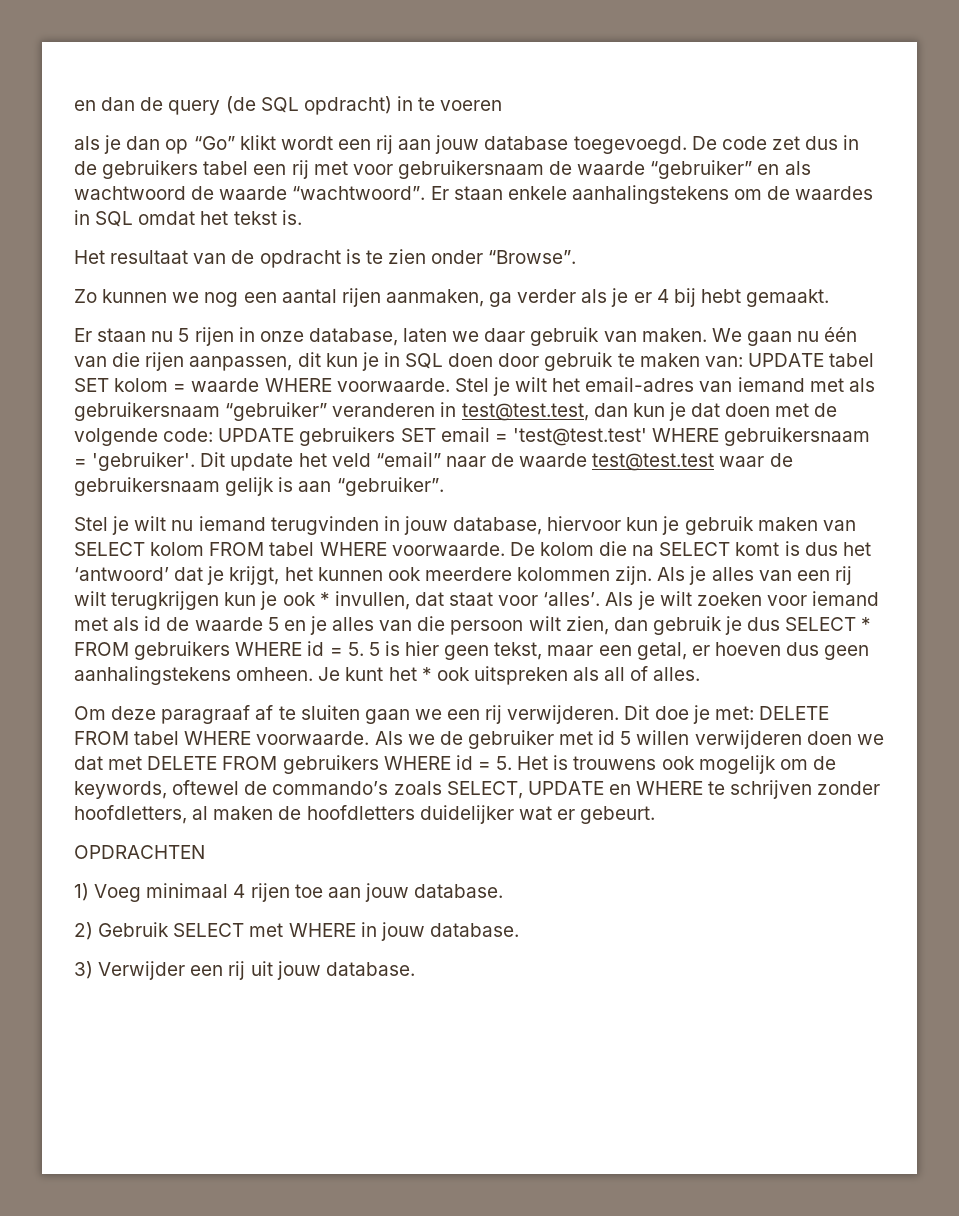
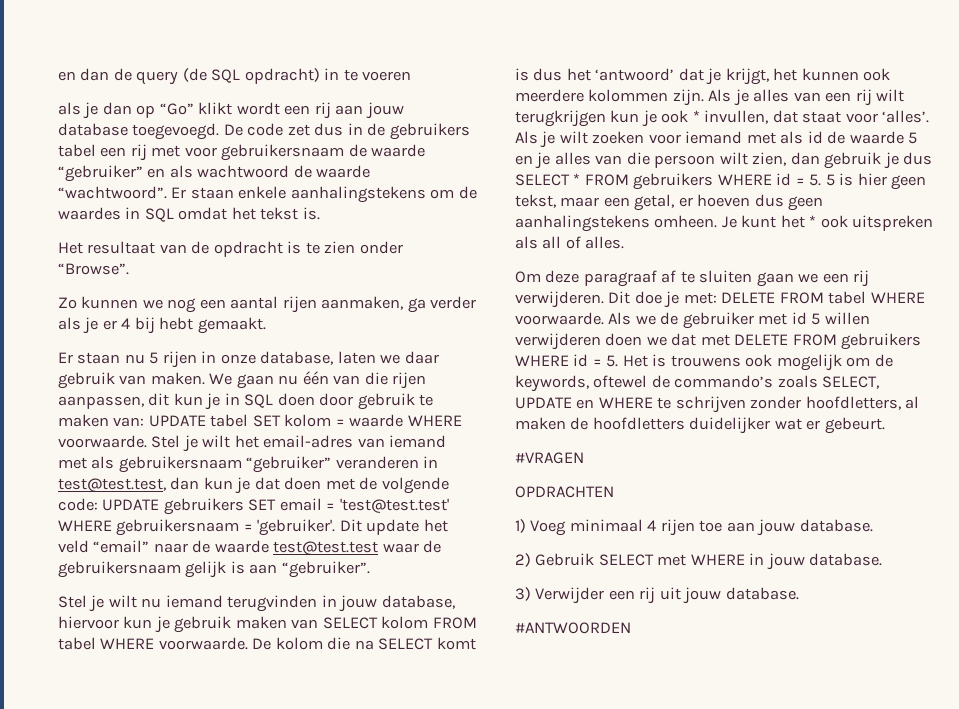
(656, 815) none -> [515,452,584,464] // #VRAGEN
(415, 969) none -> [515,622,631,634] // #ANTWOORDEN

